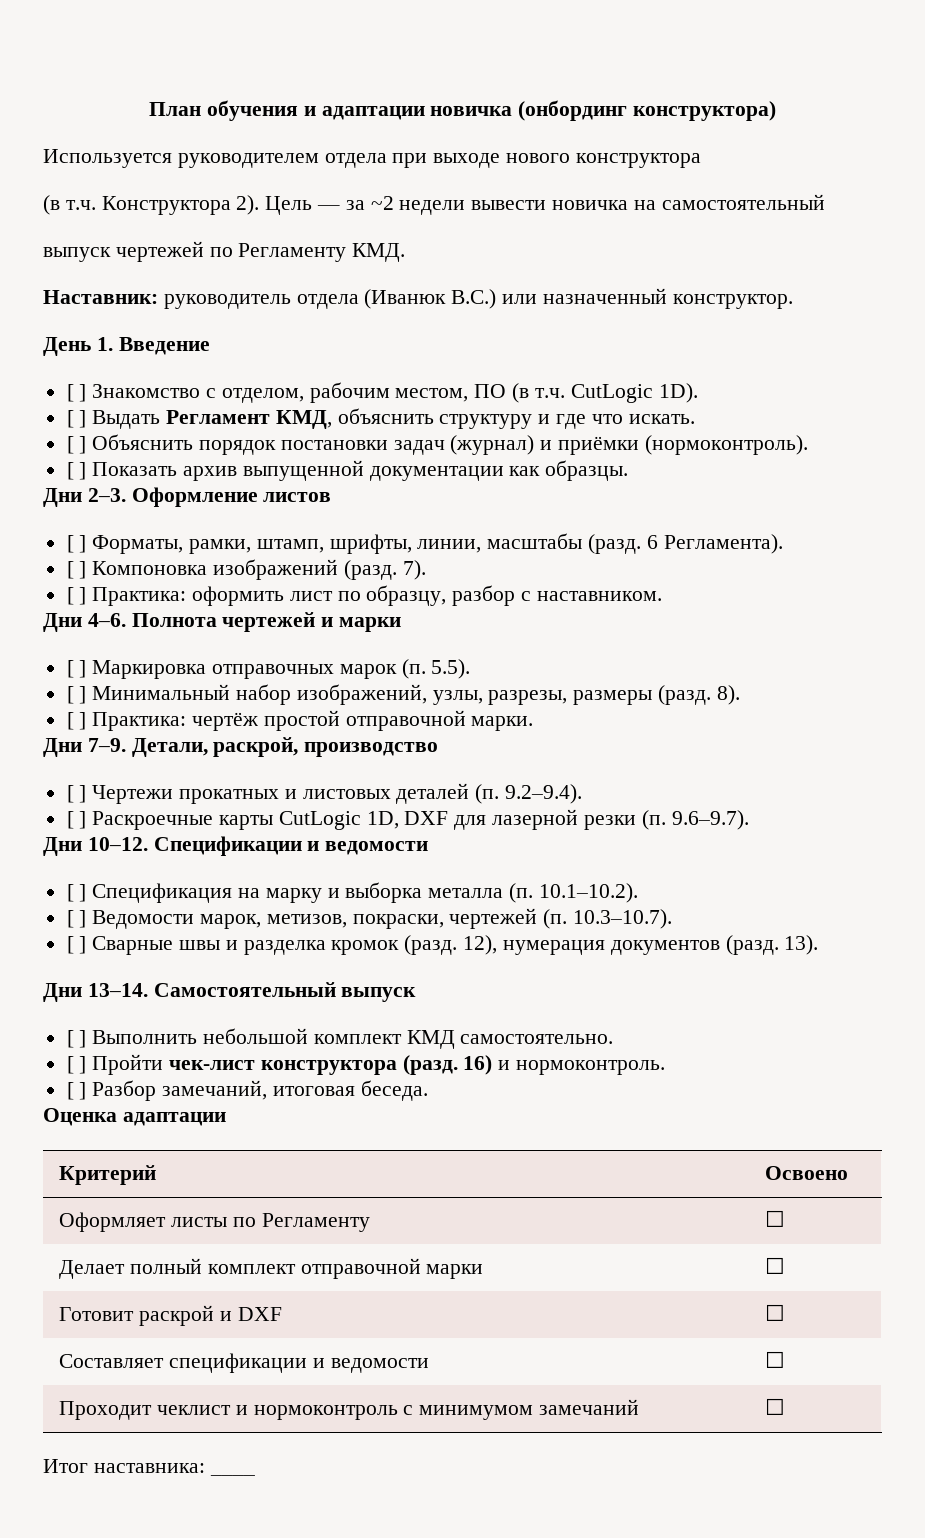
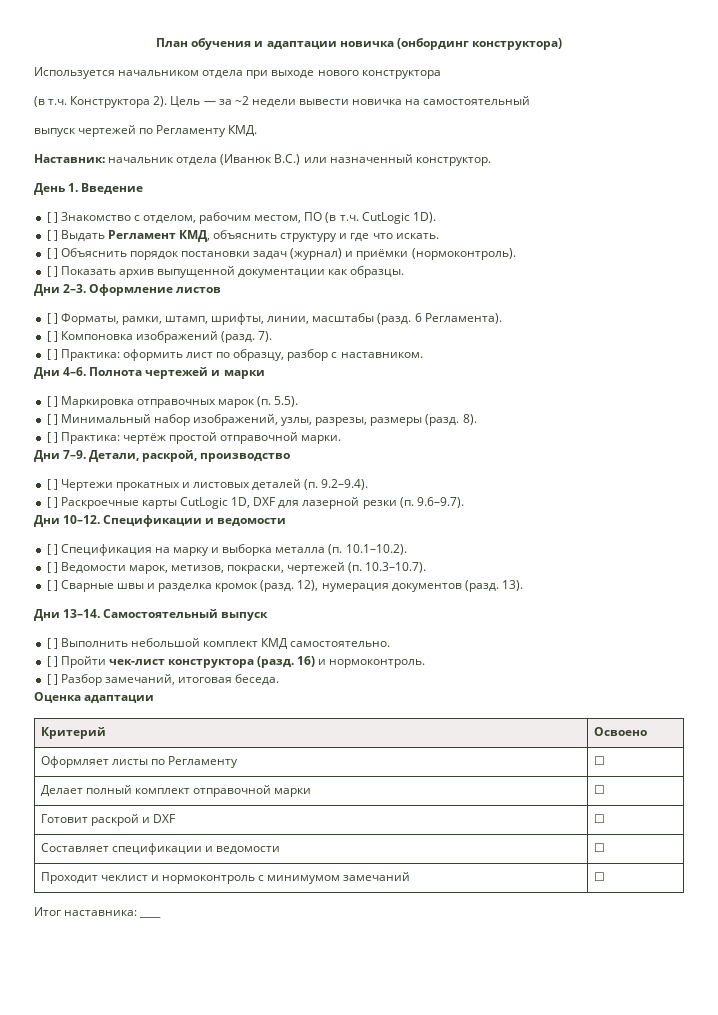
[177,153,319,168] руководителем -> [118,70,200,76] начальником
[163,294,291,309] руководитель -> [108,157,175,163] начальник

